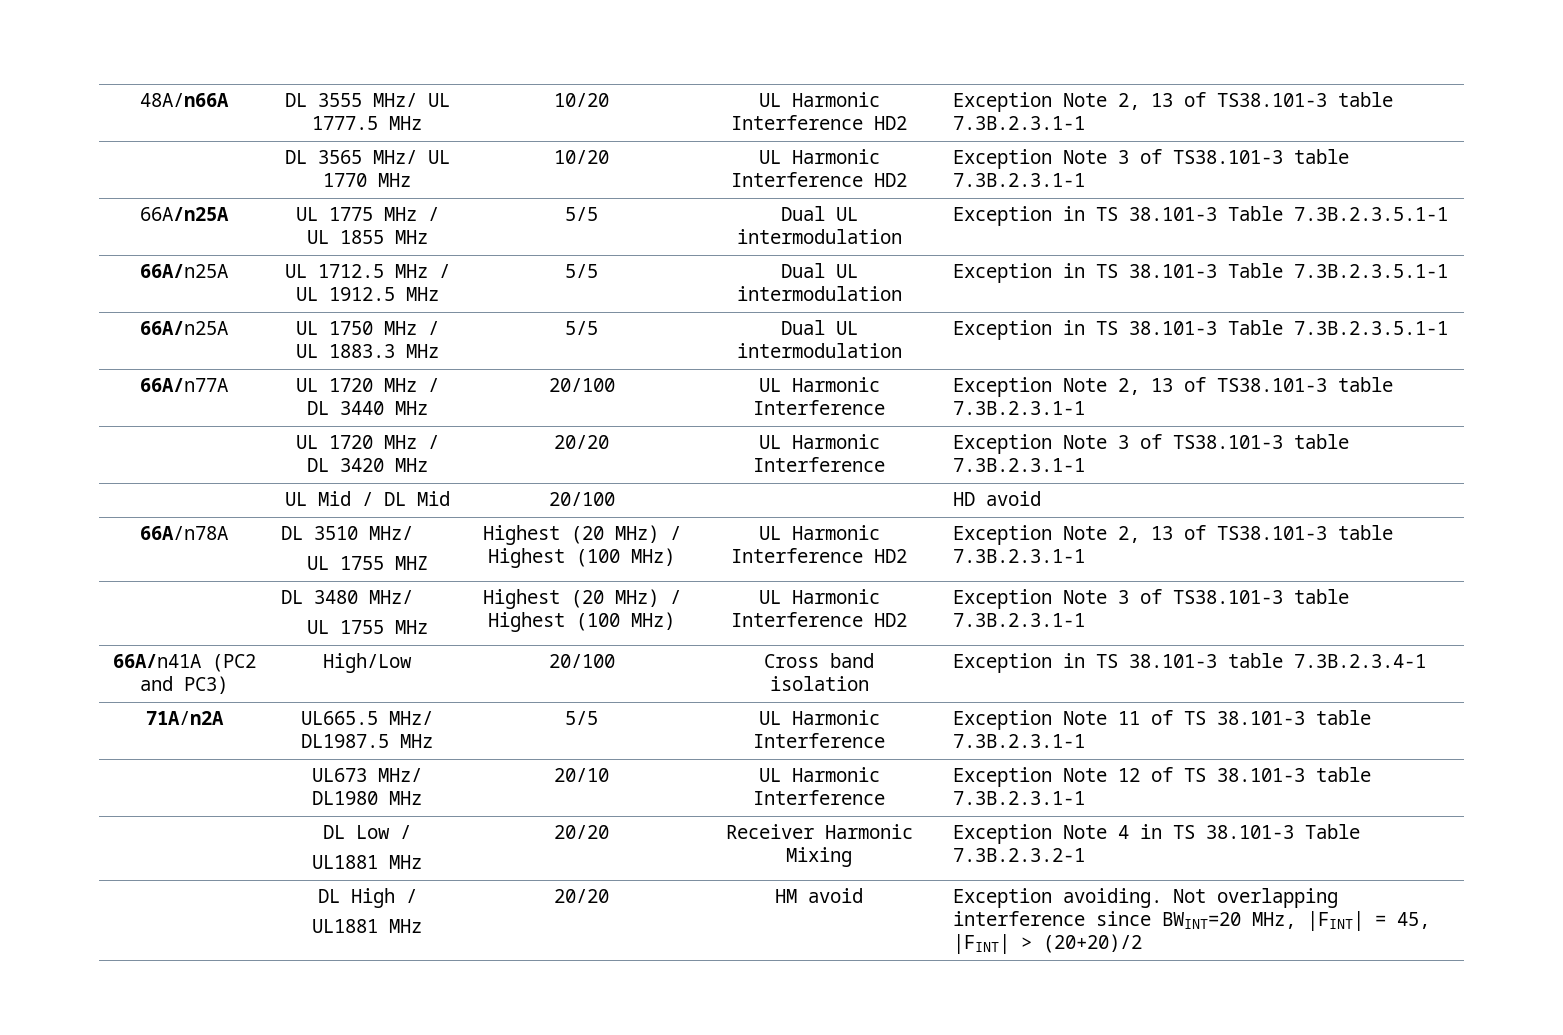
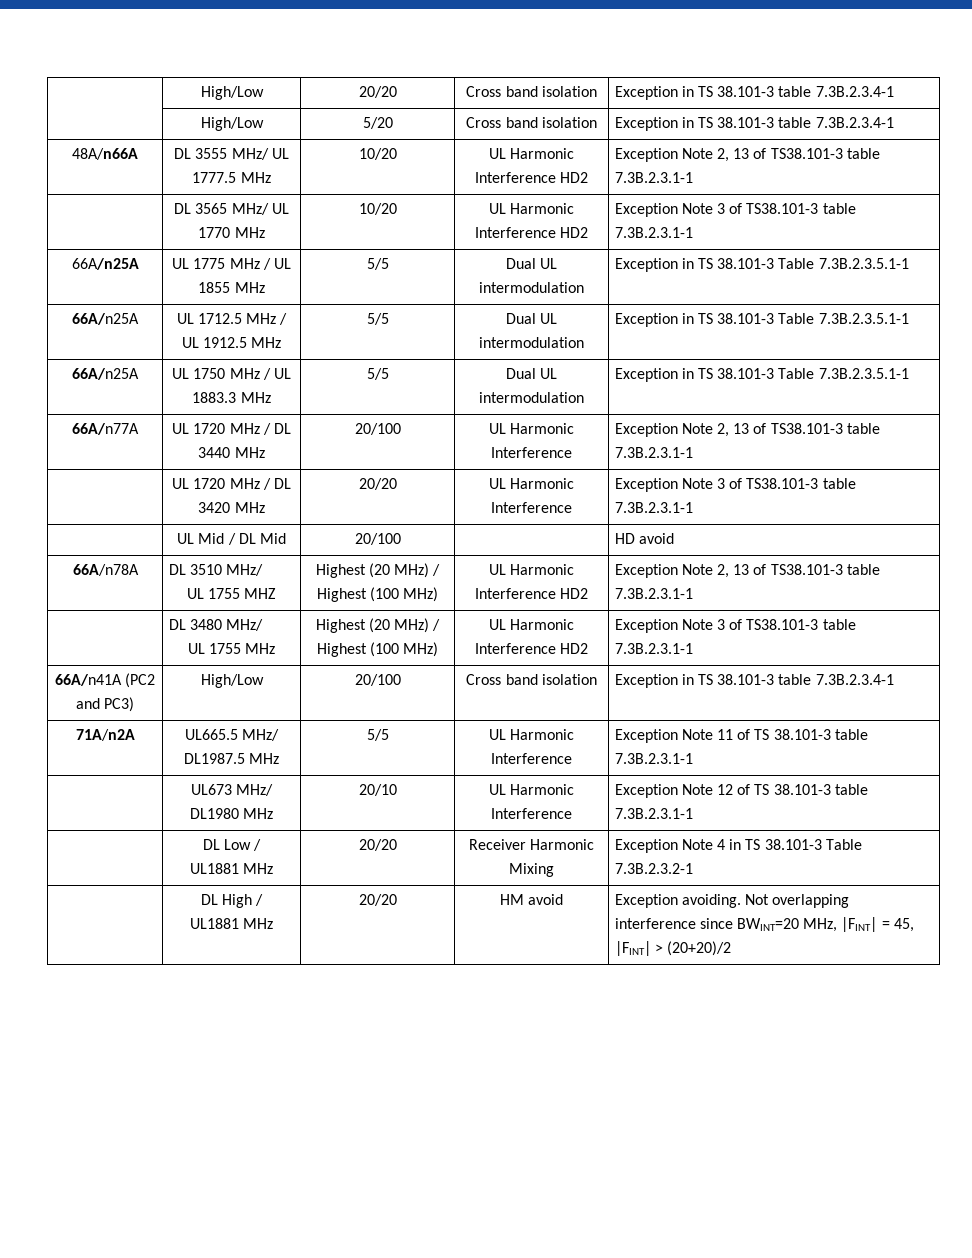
(140, 100) none -> [200,86,264,100] [358,86,397,98] [466,86,597,97] [614,86,894,100] [200,117,264,131] [362,117,393,129] [466,117,597,128] [614,117,894,131] | High/Low | 20/20 | Cross band isolation | Exception in TS 38.101-3 table 7.3B.2.3.4-1 // | High/Low | 5/20 | Cross band isolation | Exception in TS 38.101-3 table 7.3B.2.3.4-1 //

